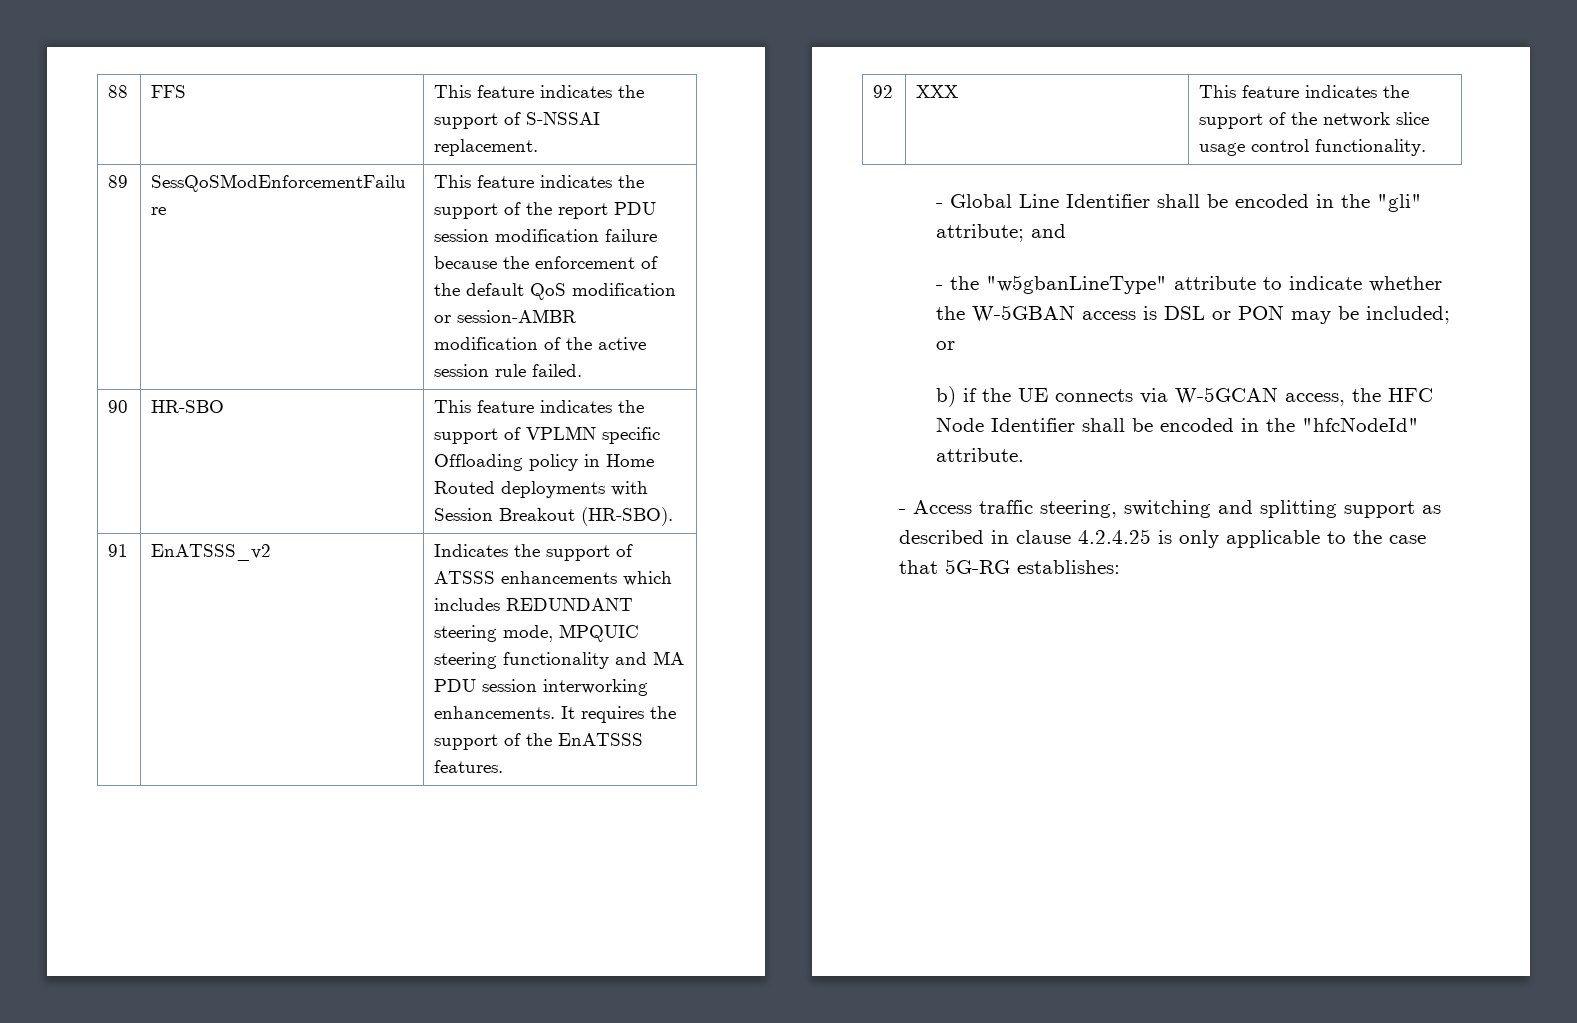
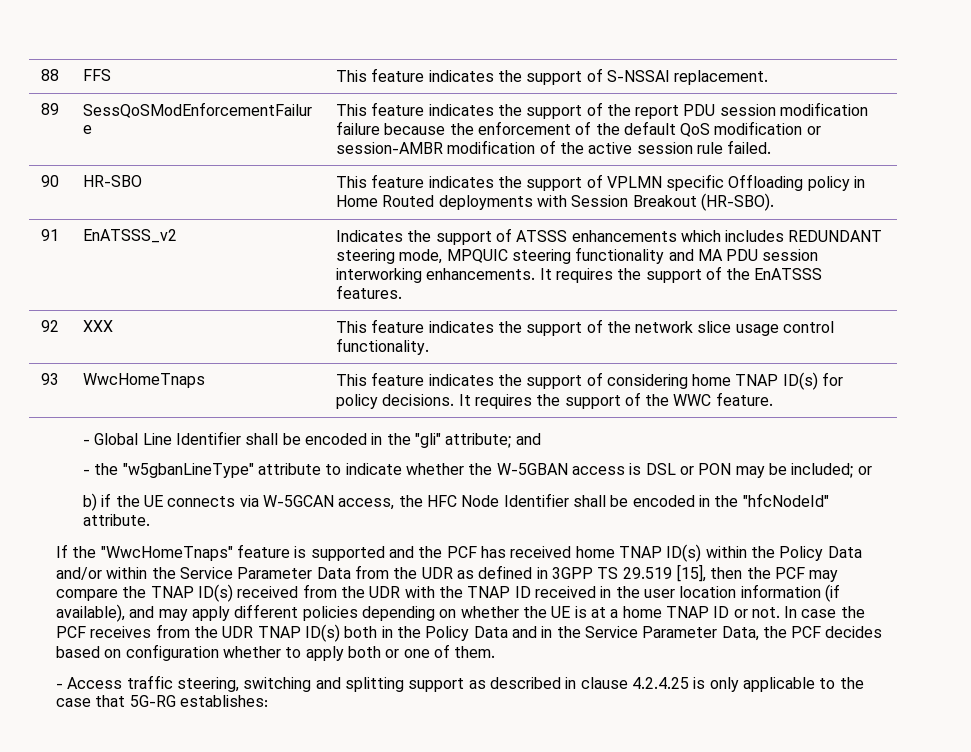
(1427, 147) none -> [40,373,59,385] [82,373,205,388] [335,372,844,390] [335,392,773,409] // 93 | WwcHomeTnaps | This feature indicates the support of considering home TNAP ID(s) for policy decisions. It requires the support of the WWC feature.
(1025, 455) none -> [56,544,862,562] [56,564,839,582] [56,584,840,602] [56,604,865,622] [56,624,883,642] [56,644,496,661] // If the "WwcHomeTnaps" feature is supported and the PCF has received home TNAP ID(s) within the Policy Data and/or within the Service Parameter Data from the UDR as defined in 3GPP TS 29.519 [15], then the PCF may compare the TNAP ID(s) received from the UDR with the TNAP ID received in the user location information (if available), and may apply different policies depending on whether the UE is at a home TNAP ID or not. In case the PCF receives from the UDR TNAP ID(s) both in the Policy Data and in the Service Parameter Data, the PCF decides based on configuration whether to apply both or one of them.

